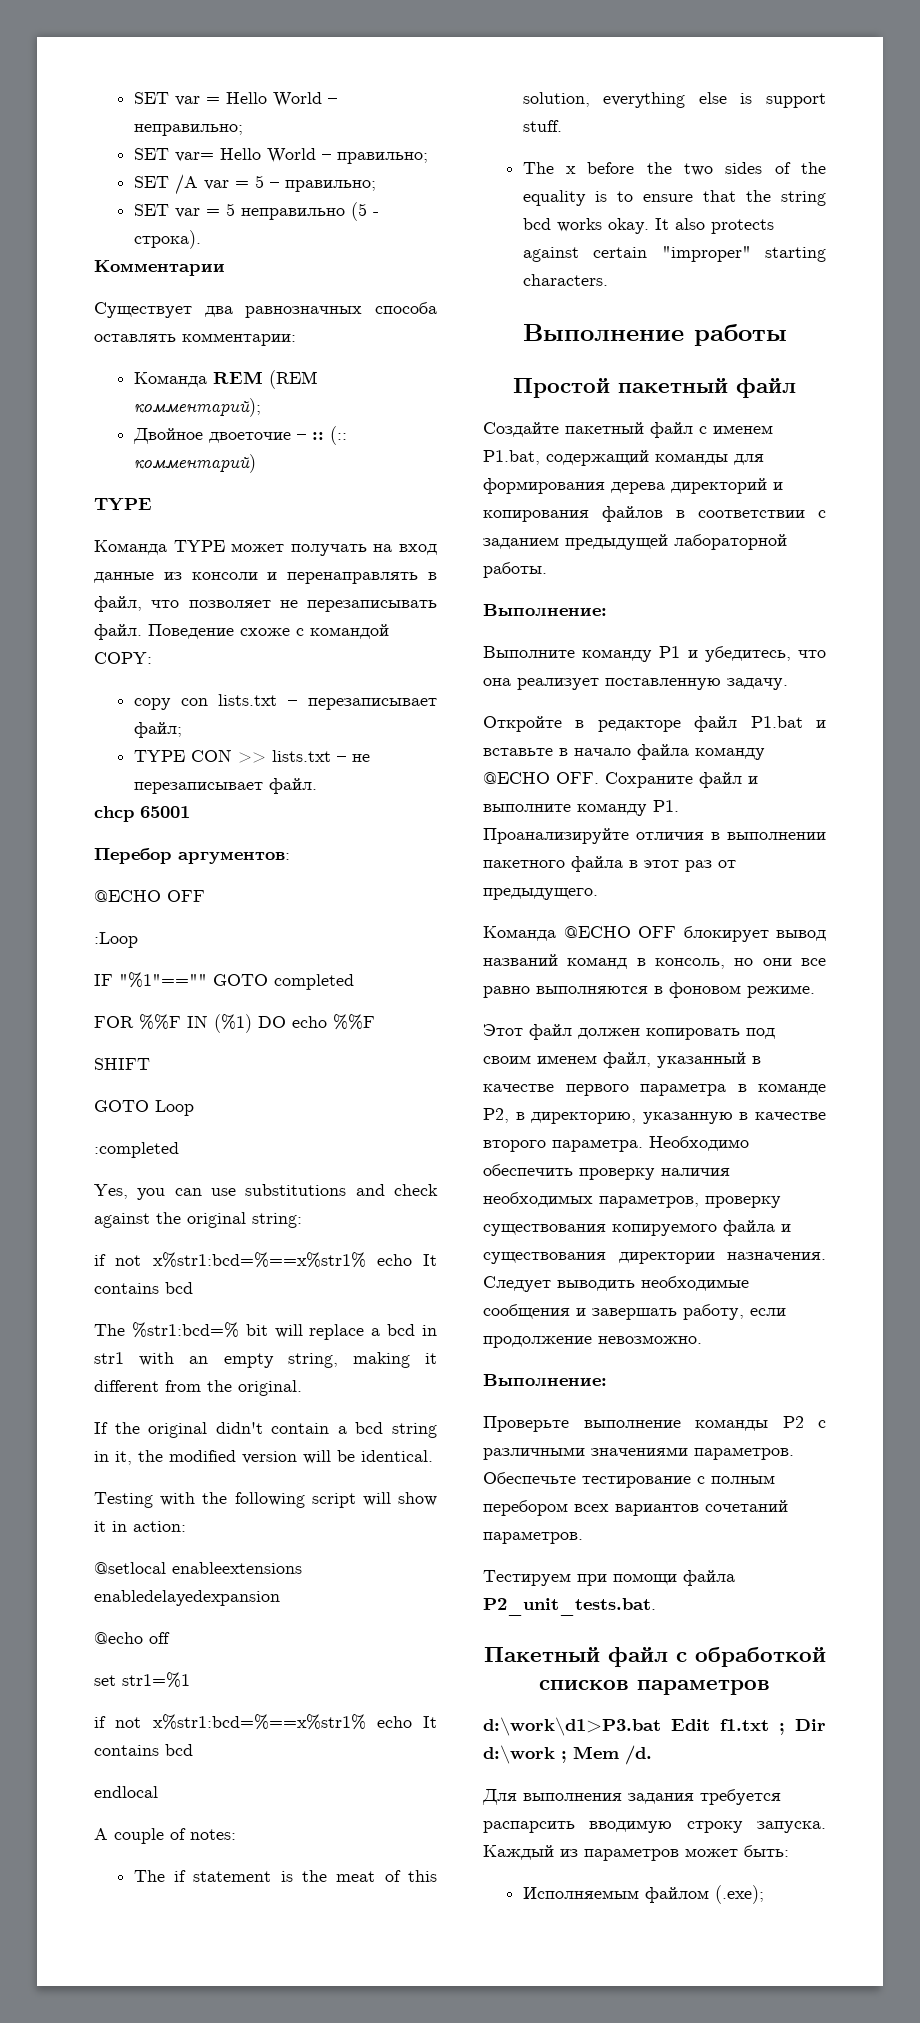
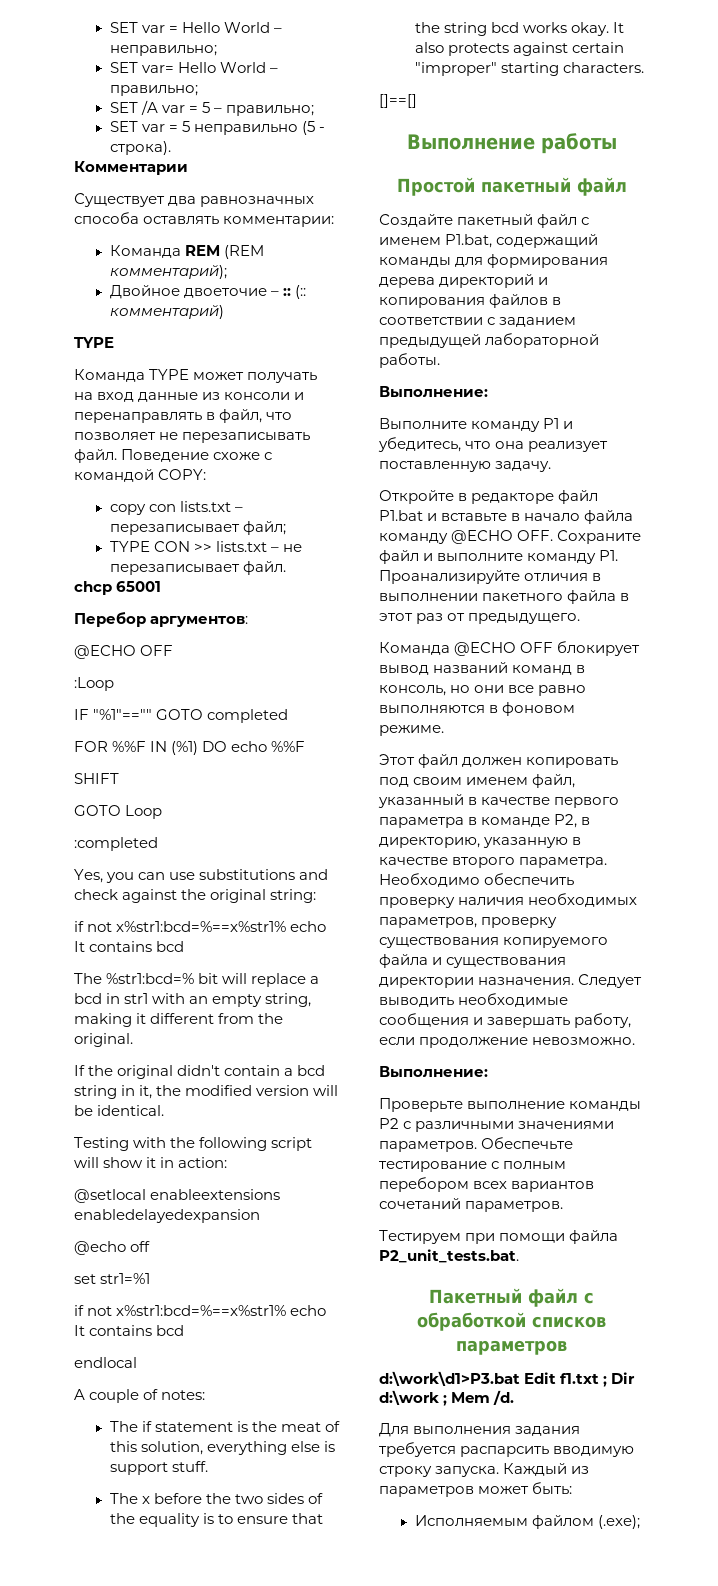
(608, 280) none -> [379,94,417,108] // []==[]

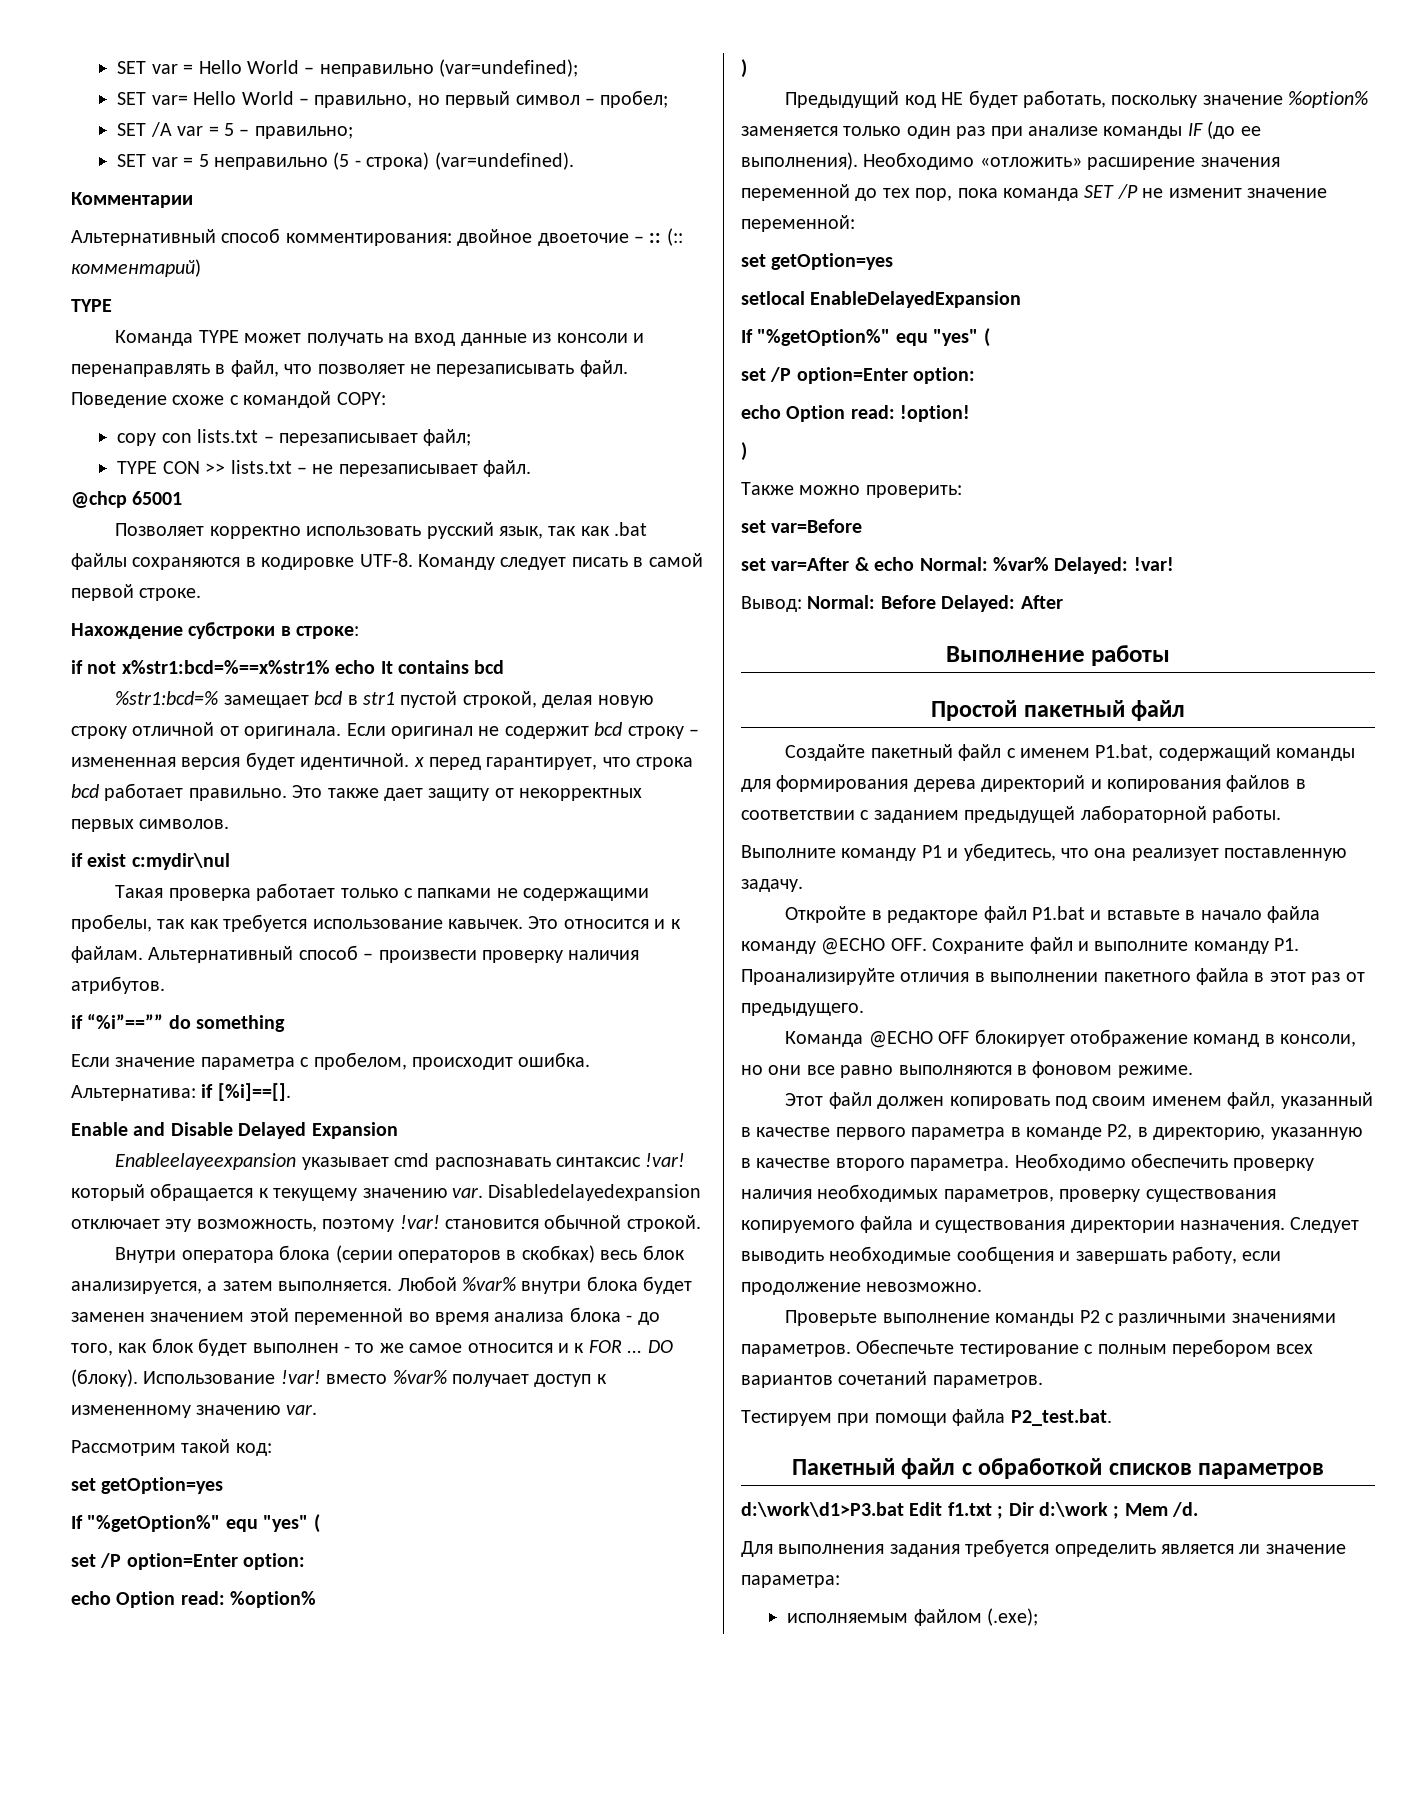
[109,45,217,56] неправильно; -> [319,59,579,77] неправильно (var=undefined);
[109,85,198,96] правильно; -> [314,90,669,108] правильно, но первый символ – пробел;
[109,141,171,155] строка). -> [366,152,574,170] строка) (var=undefined).
[74,193,315,207] [74,212,335,227] [109,245,264,259] [109,265,227,279] [109,285,180,299] Существует два равнозначных способа оставлять комментарии: // Команда REM (REM комментарий); // Двойное -> [71,228,533,246] Альтернативный способ комментирования: двойное
[74,581,112,595] chcp -> [71,491,127,508] @chcp
[74,612,249,627] [74,645,174,659] [74,677,114,691] [74,709,289,723] [74,741,306,755] [74,773,119,784] [74,805,163,819] [74,837,158,851] [74,869,329,883] [74,889,317,903] [74,921,327,932] [74,941,185,952] [74,973,320,987] [74,993,312,1007] [74,1013,284,1027] [74,1033,133,1047] [74,1065,326,1079] [74,1085,339,1099] [74,1105,165,1116] [74,1137,313,1151] [74,1157,228,1168] [74,1189,281,1203] [74,1209,260,1223] [74,1241,151,1255] [74,1273,151,1284] [74,1305,327,1316] [74,1325,185,1336] [74,1357,137,1368] [74,1389,206,1403] [109,1421,340,1432] [109,1441,335,1455] [109,1461,208,1475] [109,1493,323,1504] [109,1513,323,1527] [414,22,624,36] [414,42,624,56] [414,62,644,76] [379,94,417,108] Перебор аргументов: // @ECHO OFF // :Loop // IF "%1"=="" GOTO completed // FOR %%F IN (%1) DO echo %%F // SHIFT // GOTO Loop // :completed // Yes, you can use substitutions and check against the original string: // if not x%str1:bcd=%==x%str1% echo It contains bcd // The %str1:bcd=% bit will replace a bcd in str1 with an empty string, making it different from the original. // If the original didn't contain a bcd string in it, the modified version will be identical. // Testing with the following script will show it in action: // @setlocal enableextensions enabledelayedexpansion // @echo off // set str1=%1 // if not x%str1:bcd=%==x%str1% echo It contains bcd // endlocal // A couple of notes: // The if statement is the meat of this solution, everything else is support stuff. // The x before the two sides of the equality is to ensure that the string bcd works okay. It also protects against certain "improper" starting characters. // []==[] -> [115,522,648,539] [71,553,703,570] [71,584,202,601] [71,622,360,639] [71,660,505,674] [115,691,653,708] [71,722,699,739] [71,752,694,770] [71,783,643,801] [71,819,230,832] [71,853,230,870] [115,883,650,901] [71,914,681,932] [71,945,640,963] [71,976,165,994] [71,1014,286,1032] [71,1052,591,1070] [71,1083,291,1101] [71,1122,398,1139] [115,1153,686,1170] [71,1183,702,1201] [71,1214,701,1232] [115,1245,685,1263] [71,1276,693,1294] [71,1307,660,1325] [71,1338,673,1356] [71,1369,607,1387] [71,1405,317,1418] [71,1439,272,1456] [71,1477,224,1494] [71,1514,320,1533] [71,1553,306,1570] [71,1591,317,1608] [741,59,747,78] [785,90,1369,108] [741,121,1261,139] [741,152,1280,170] [741,184,1327,201] [741,215,855,232] [741,253,894,270] [741,291,1022,308] [741,328,990,347] [741,367,976,384] [741,405,971,422] [741,442,747,461] [741,482,962,498] [741,519,863,533] [741,557,1174,574] [741,595,1063,612] Позволяет корректно использовать русский язык, так как .bat файлы сохраняются в кодировке UTF-8. Команду следует писать в самой первой строке. // Нахождение субстроки в строке: // if not x%str1:bcd=%==x%str1% echo It contains bcd // %str1:bcd=% замещает bcd в str1 пустой строкой, делая новую строку отличной от оригинала. Если оригинал не содержит bcd строку – измененная версия будет идентичной. x перед гарантирует, что строка bcd работает правильно. Это также дает защиту от некорректных первых символов. // if exist c:mydir\nul // Такая проверка работает только с папками не содержащими пробелы, так как требуется использование кавычек. Это относится и к файлам. Альтернативный способ – произвести проверку наличия атрибутов. // if “%i”==”” do something // Если значение параметра с пробелом, происходит ошибка. Альтернатива: if [%i]==[]. // Enable and Disable Delayed Expansion // Enableelayeexpansion указывает cmd распознавать синтаксис !var! который обращается к текущему значению var. Disabledelayedexpansion отключает эту возможность, поэтому !var! становится обычной строкой. // Внутри оператора блока (серии операторов в скобках) весь блок анализируется, а затем выполняется. Любой %var% внутри блока будет заменен значением этой переменной во время анализа блока - до того, как блок будет выполнен - то же самое относится и к FOR ... DO (блоку). Использование !var! вместо %var% получает доступ к измененному значению var. // Рассмотрим такой код: // set getOption=yes // If "%getOption%" equ "yes" ( // set /P option=Enter option: // echo Option read: %option% // ) // Предыдущий код НЕ будет работать, поскольку значение %option% заменяется только один раз при анализе команды IF (до ее выполнения). Необходимо «отложить» расширение значения переменной до тех пор, пока команда SET /P не изменит значение переменной: // set getOption=yes // setlocal EnableDelayedExpansion // If "%getOption%" equ "yes" ( // set /P option=Enter option: // echo Option read: !option! // ) // Также можно проверить: // set var=Before // set var=After & echo Normal: %var% Delayed: !var! // Вывод: Normal: Before Delayed: After
[379,386,488,397] // Выполнение: -> (1281, 814) none
[379,662,509,675] вывод названий -> [1070,1029,1189,1047] отображение
[379,685,446,696] консоль, -> [1280,1034,1357,1047] консоли,
[379,1066,488,1077] // Выполнение: -> (983, 1287) none
[379,1249,519,1263] P2_unit_tests.bat. -> [1010,1409,1112,1426] P2_test.bat.
[460,1446,635,1457] [379,1463,590,1477] [379,1482,573,1497] [414,1515,528,1527] распарсить вводимую строку запуска. Каждый из параметров может быть: // Исполняемым -> [1054,1544,1346,1557] [741,1575,840,1588] [787,1613,909,1623] определить является ли значение параметра: // исполняемым

